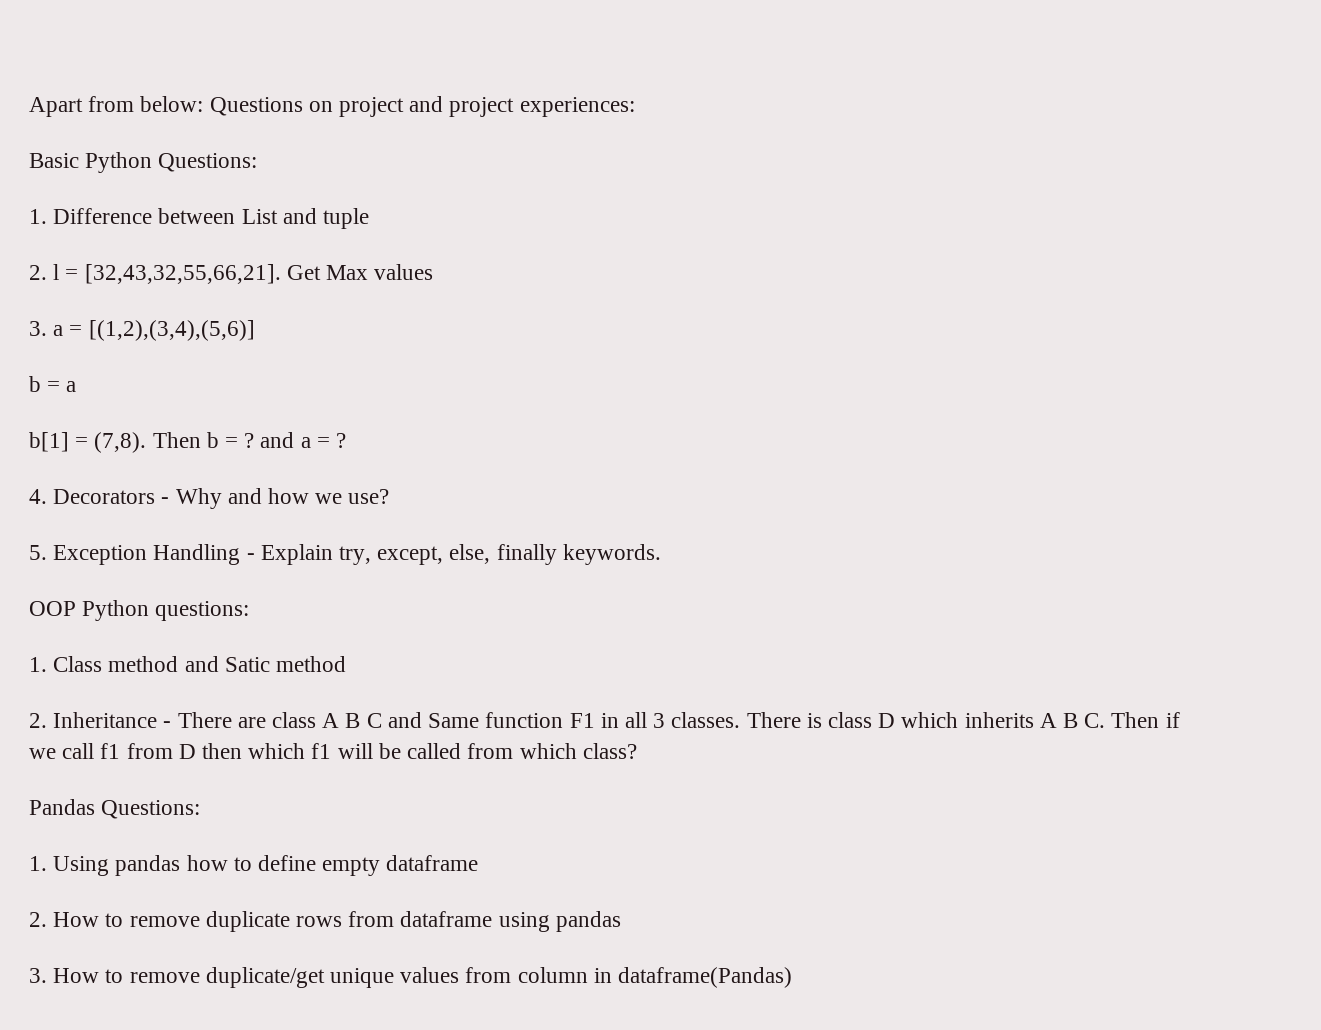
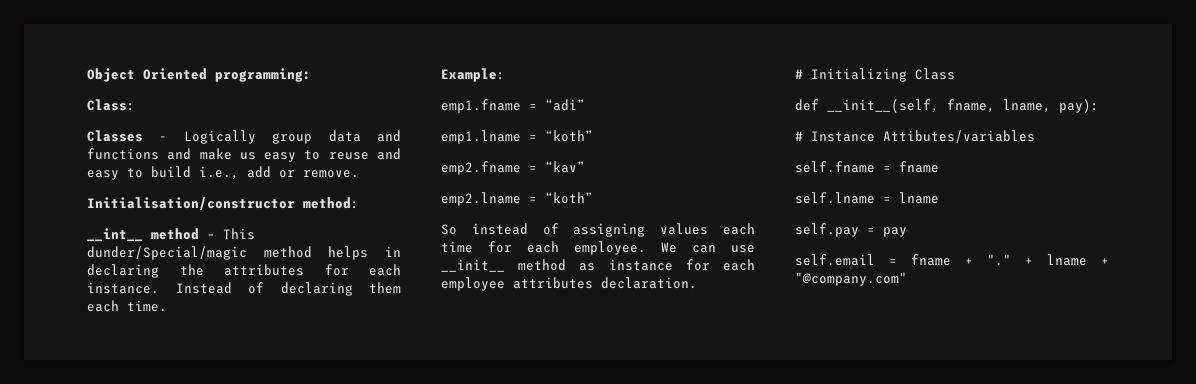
[29,96,635,117] [29,152,258,173] [29,208,370,229] [29,264,434,284] [29,320,255,341] [29,376,77,392] [29,432,347,453] [29,488,390,509] [29,544,661,565] [29,600,250,621] [29,656,347,672] [29,712,1180,728] [29,743,637,759] [29,799,201,819] [29,855,479,876] [29,911,621,932] [29,967,793,988] Apart from below: Questions on project and project experiences: // Basic Python Questions: // 1. Difference between List and tuple // 2. l = [32,43,32,55,66,21]. Get Max values // 3. a = [(1,2),(3,4),(5,6)] // b = a // b[1] = (7,8). Then b = ? and a = ? // 4. Decorators - Why and how we use? // 5. Exception Handling - Explain try, except, else, finally keywords. // OOP Python questions: // 1. Class method and Satic method // 2. Inheritance - There are class A B C and Same function F1 in all 3 classes. There is class D which inherits A B C. Then if we call f1 from D then which f1 will be called from which class? // Pandas Questions: // 1. Using pandas how to define empty dataframe // 2. How to remove duplicate rows from dataframe using pandas // 3. How to remove duplicate/get unique values from column in dataframe(Pandas) -> [87,68,311,82] [87,99,135,111] [87,130,401,144] [87,148,401,162] [87,166,359,180] [87,197,359,210] [87,228,255,242] [87,246,401,260] [87,264,401,278] [87,282,401,296] [87,300,167,312] [441,68,505,82] [441,99,585,113] [441,130,593,144] [441,161,585,175] [441,192,593,206] [441,223,755,237] [441,241,755,255] [441,259,755,272] [441,277,697,291] [795,68,955,82] [795,99,1099,113] [795,130,1035,143] [795,161,939,173] [795,192,939,204] [795,223,907,237] [795,254,1109,266] [795,272,907,286] Object Oriented programming: // Class: // Classes - Logically group data and functions and make us easy to reuse and easy to build i.e., add or remove. // Initialisation/constructor method: // __int__ method – This dunder/Special/magic method helps in declaring the attributes for each instance. Instead of declaring them each time. // Example: // emp1.fname = “adi” // emp1.lname = “koth” // emp2.fname = “kav” // emp2.lname = “koth” // So instead of assigning values each time for each employee. We can use __init__ method as instance for each employee attributes declaration. // # Initializing Class // def __init__(self, fname, lname, pay): // # Instance Attibutes/variables // self.fname = fname // self.lname = lname // self.pay = pay // self.email = fname + "." + lname + "@company.com"

